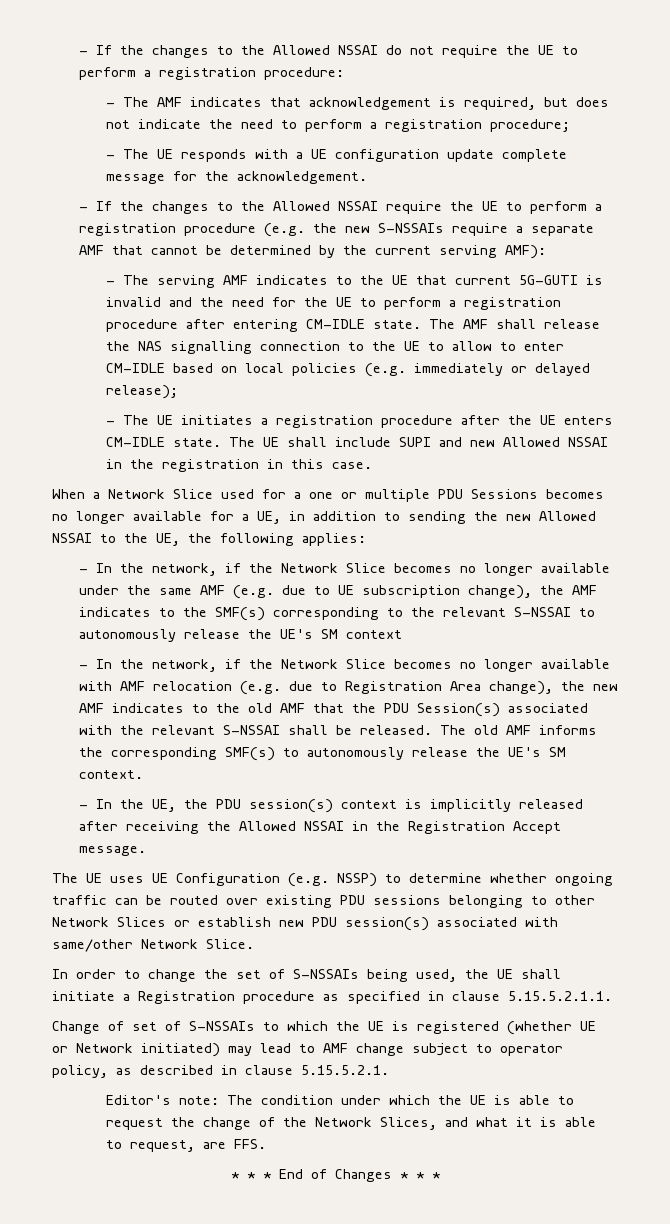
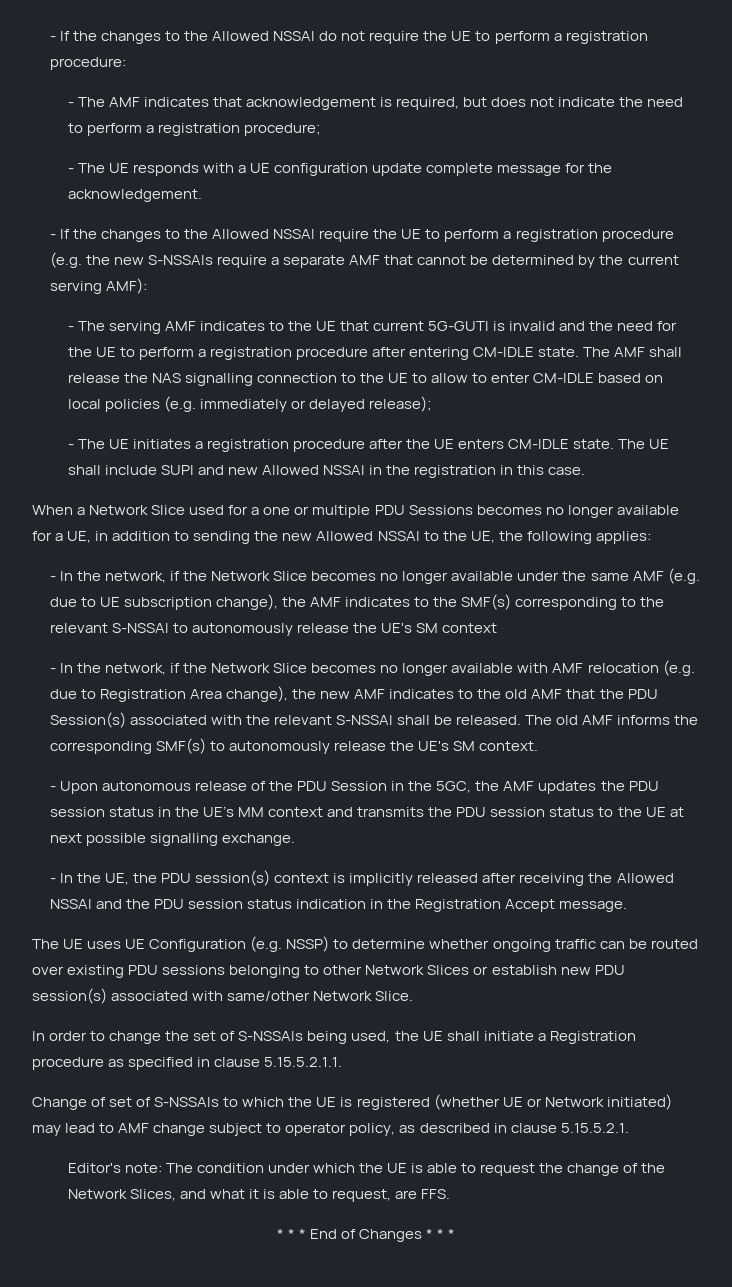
(143, 774) none -> [49,781,659,794] [49,806,684,817] [49,833,295,846] // - Upon autonomous release of the PDU Session in the 5GC, the AMF updates the PDU session status in the UE’s MM context and transmits the PDU session status to the UE at next possible signalling exchange.
(344, 826) none -> [95,899,367,909] and the PDU session status indication

